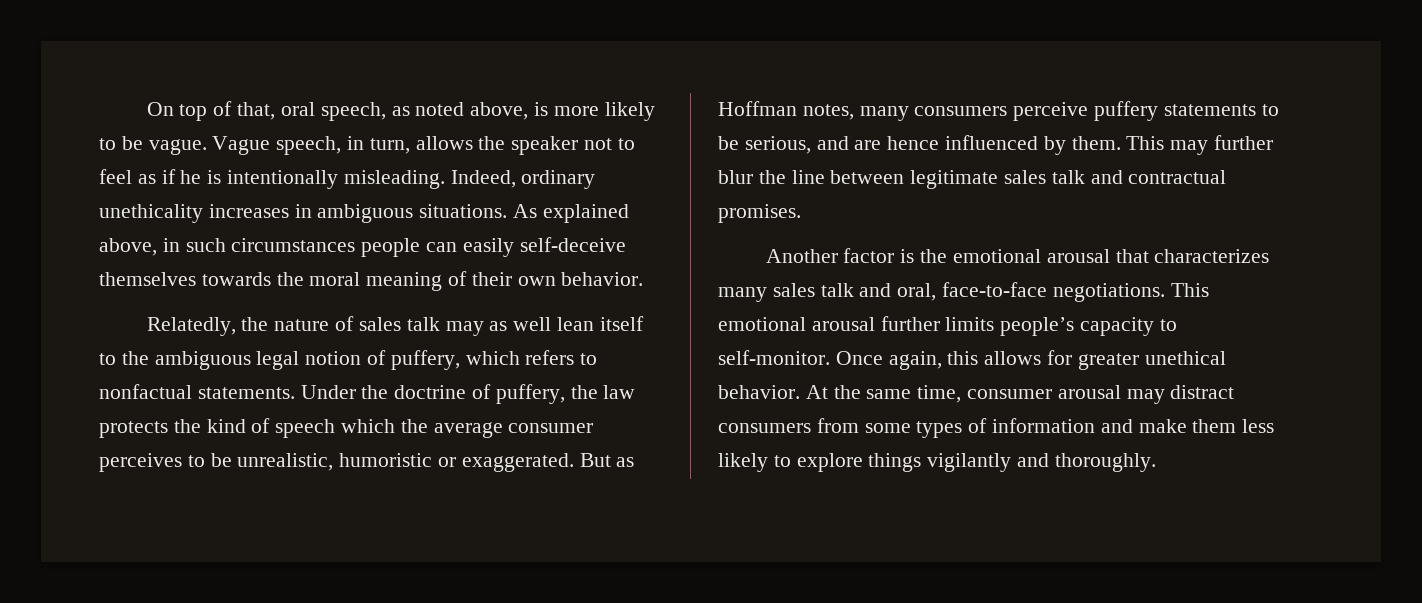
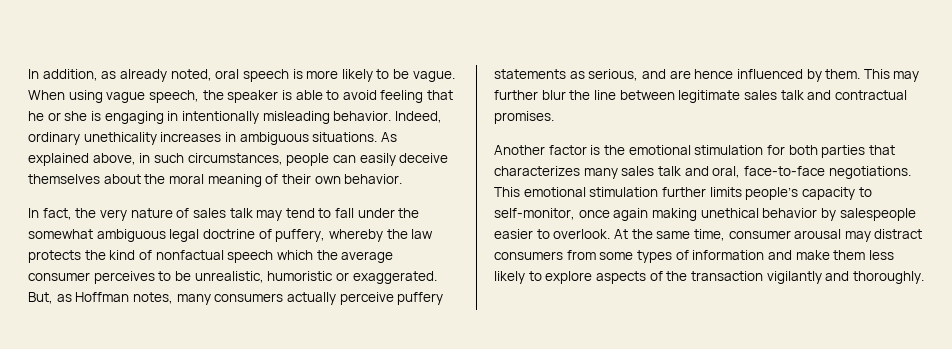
[146,101,529,121] On top of that, oral speech, as noted above, -> [28,69,289,82] In addition, as already noted, oral speech
[212,136,635,155] [99,169,445,189] Vague speech, in turn, allows the speaker not to feel as if he is intentionally misleading. -> [28,90,454,103] [28,111,392,124] When using vague speech, the speaker is able to avoid feeling that he or she is engaging in intentionally misleading behavior.
[231,238,356,252] circumstances -> [187,153,283,165] circumstances,
[519,237,626,252] [99,272,271,286] self-deceive themselves towards -> [399,153,449,163] [28,174,141,184] deceive themselves about
[146,317,269,336] Relatedly, the -> [28,208,127,221] In fact, the very
[489,316,644,331] [99,350,598,370] [99,384,389,399] as well lean itself to the ambiguous legal notion of puffery, which refers to nonfactual statements. Under the -> [285,208,420,218] [28,229,200,242] tend to fall under the somewhat ambiguous legal
(565, 394) none -> [328,229,383,242] whereby
(271, 425) none -> [155,250,224,260] nonfactual
[579,453,611,467] But -> [28,292,53,304] But,
(1008, 111) none -> [286,292,336,305] actually
[1261,104,1279,116] [718,136,739,150] to be -> [569,71,585,79] as
[1046,249,1110,263] arousal -> [694,145,866,158] stimulation for both parties
[811,317,875,331] arousal -> [589,187,659,197] stimulation
[718,350,1226,370] [718,385,800,399] self-monitor. Once again, this allows for greater unethical behavior. -> [494,208,916,221] [494,229,611,239] self-monitor, once again making unethical behavior by salespeople easier to overlook.
[868,453,922,472] things -> [595,271,763,284] aspects of the transaction

